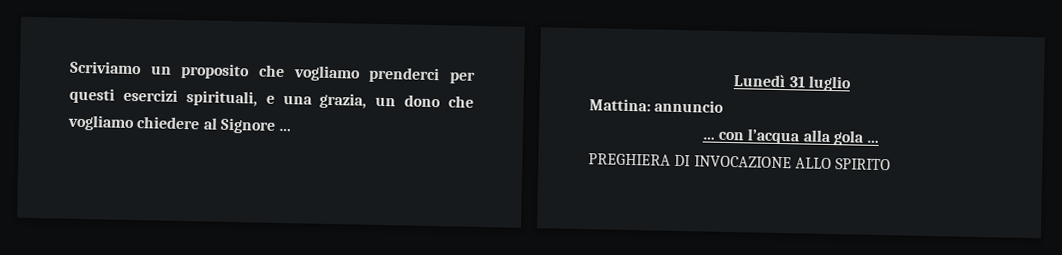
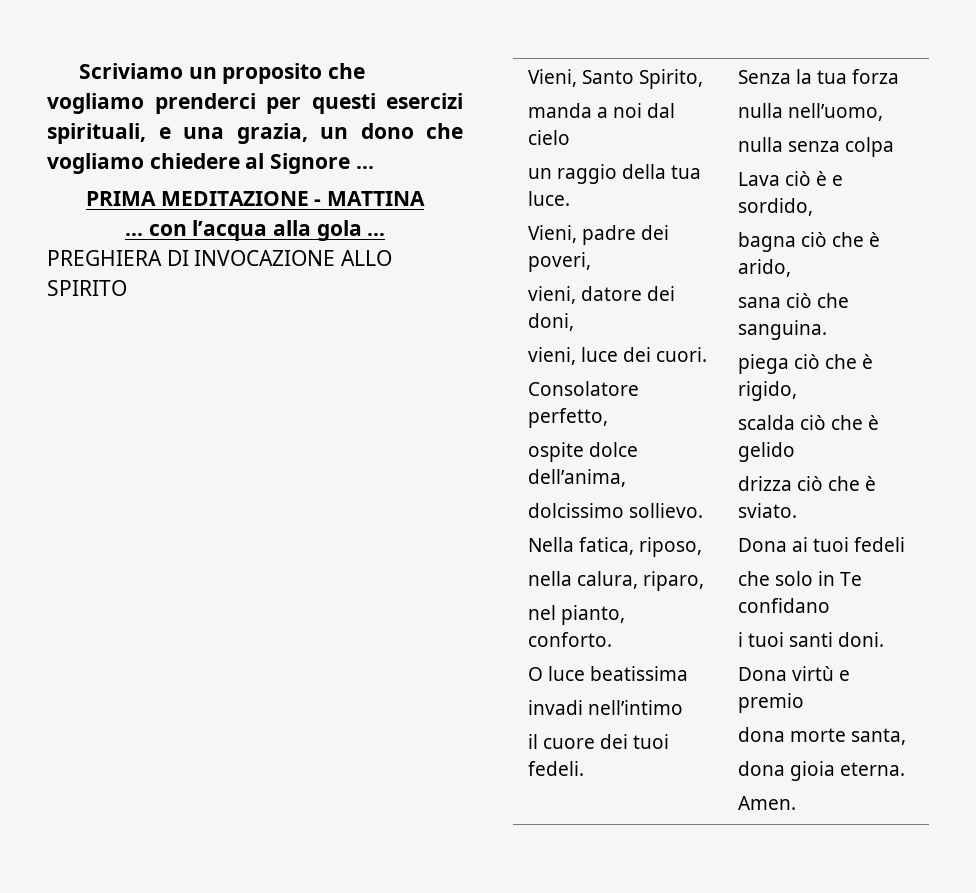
[733,74,852,92] [589,98,725,113] Lunedì 31 luglio // Mattina: annuncio -> [85,191,426,206] PRIMA MEDITAZIONE - MATTINA
(892, 164) none -> [527,69,704,89] [527,103,676,118] [527,130,570,145] [527,164,702,184] [527,191,570,206] [527,225,670,245] [527,252,591,272] [527,286,676,304] [527,313,574,331] [527,347,708,365] [527,381,639,396] [527,408,608,428] [527,442,638,462] [527,469,626,487] [527,503,703,518] [527,537,703,557] [527,571,705,591] [527,605,625,625] [527,632,612,647] [527,666,689,681] [527,700,683,715] [527,734,670,749] [527,761,584,776] [737,69,900,84] [737,103,883,121] [737,137,895,157] [737,171,844,186] [737,198,813,216] [737,232,881,252] [737,259,791,277] [737,293,850,308] [737,320,827,340] [737,354,874,374] [737,381,797,401] [737,415,880,430] [737,442,795,462] [737,476,877,491] [737,503,797,518] [737,537,906,552] [737,571,863,586] [737,598,830,613] [737,632,885,647] [737,666,851,681] [737,693,804,713] [737,727,907,745] [737,761,906,781] [737,796,796,810] // Vieni, Santo Spirito, // manda a noi dal cielo // un raggio della tua luce. // Vieni, padre dei poveri, // vieni, datore dei doni, // vieni, luce dei cuori. // Consolatore perfetto, // ospite dolce dell’anima, // dolcissimo sollievo. // Nella fatica, riposo, // nella calura, riparo, // nel pianto, conforto. // O luce beatissima // invadi nell’intimo // il cuore dei tuoi fedeli. | Senza la tua forza // nulla nell’uomo, // nulla senza colpa // Lava ciò è e sordido, // bagna ciò che è arido, // sana ciò che sanguina. // piega ciò che è rigido, // scalda ciò che è gelido // drizza ciò che è sviato. // Dona ai tuoi fedeli // che solo in Te confidano // i tuoi santi doni. // Dona virtù e premio // dona morte santa, // dona gioia eterna. // Amen.

